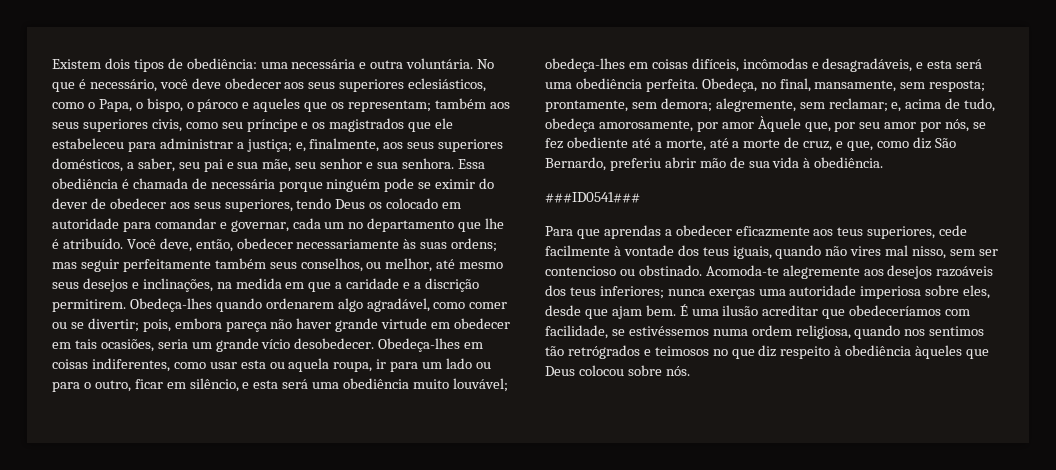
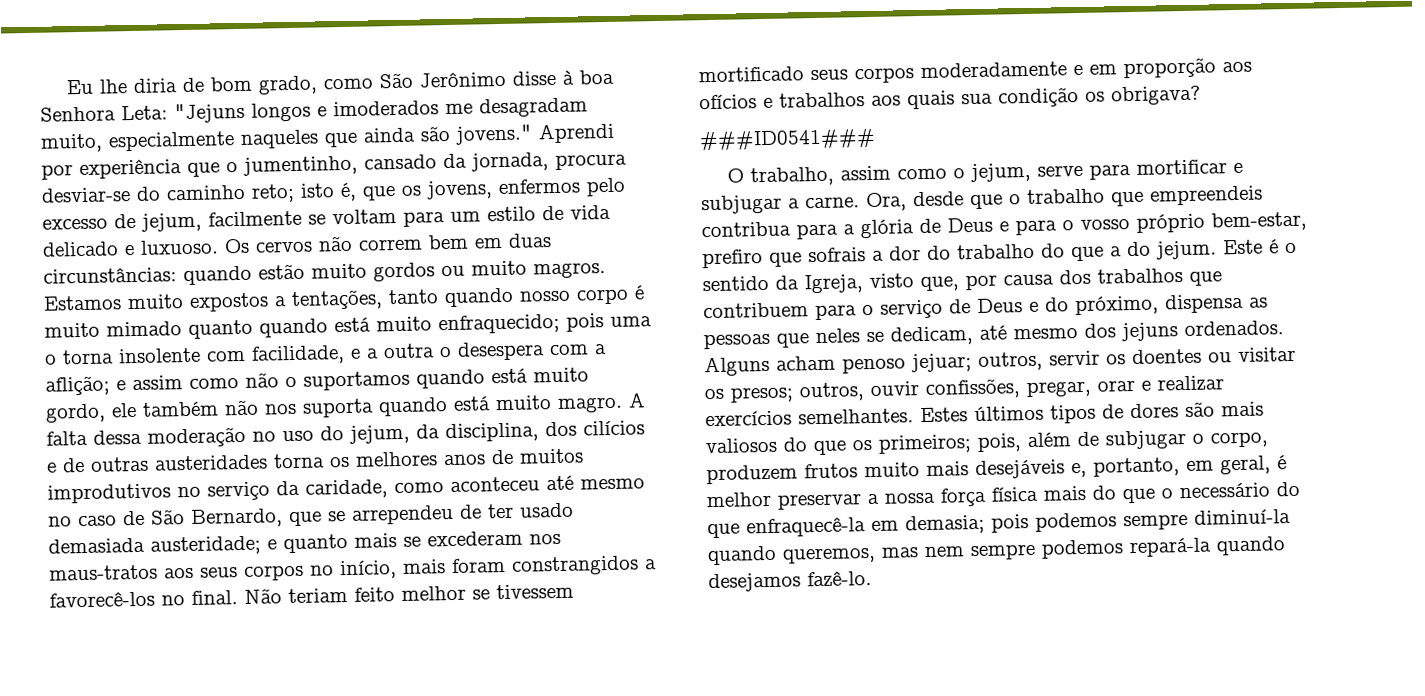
[52,58,495,72] [52,78,487,92] [52,98,510,112] [52,118,454,132] [52,138,504,152] [52,158,485,172] [52,178,495,192] [52,198,462,212] [52,218,505,232] [52,238,498,252] [52,258,504,272] [52,278,479,292] [52,298,508,312] [52,318,511,332] [52,338,484,352] [52,358,491,372] [52,378,508,392] [545,58,983,72] [545,78,986,92] [545,98,996,112] [545,116,987,132] [545,137,956,151] [545,157,884,171] [545,192,640,203] [545,225,968,239] [545,245,998,259] [545,265,994,279] [545,285,991,299] [545,304,971,319] [545,325,985,339] [545,345,990,359] [545,365,690,376] Existem dois tipos de obediência: uma necessária e outra voluntária. No que é necessário, você deve obedecer aos seus superiores eclesiásticos, como o Papa, o bispo, o pároco e aqueles que os representam; também aos seus superiores civis, como seu príncipe e os magistrados que ele estabeleceu para administrar a justiça; e, finalmente, aos seus superiores domésticos, a saber, seu pai e sua mãe, seu senhor e sua senhora. Essa obediência é chamada de necessária porque ninguém pode se eximir do dever de obedecer aos seus superiores, tendo Deus os colocado em autoridade para comandar e governar, cada um no departamento que lhe é atribuído. Você deve, então, obedecer necessariamente às suas ordens; mas seguir perfeitamente também seus conselhos, ou melhor, até mesmo seus desejos e inclinações, na medida em que a caridade e a discrição permitirem. Obedeça-lhes quando ordenarem algo agradável, como comer ou se divertir; pois, embora pareça não haver grande virtude em obedecer em tais ocasiões, seria um grande vício desobedecer. Obedeça-lhes em coisas indiferentes, como usar esta ou aquela roupa, ir para um lado ou para o outro, ficar em silêncio, e esta será uma obediência muito louvável; obedeça-lhes em coisas difíceis, incômodas e desagradáveis, e esta será uma obediência perfeita. Obedeça, no final, mansamente, sem resposta; prontamente, sem demora; alegremente, sem reclamar; e, acima de tudo, obedeça amorosamente, por amor Àquele que, por seu amor por nós, se fez obediente até a morte, até a morte de cruz, e que, como diz São Bernardo, preferiu abrir mão de sua vida à obediência. // ###ID0541### // Para que aprendas a obedecer eficazmente aos teus superiores, cede facilmente à vontade dos teus iguais, quando não vires mal nisso, sem ser contencioso ou obstinado. Acomoda-te alegremente aos desejos razoáveis dos teus inferiores; nunca exerças uma autoridade imperiosa sobre eles, desde que ajam bem. É uma ilusão acreditar que obedeceríamos com facilidade, se estivéssemos numa ordem religiosa, quando nos sentimos tão retrógrados e teimosos no que diz respeito à obediência àqueles que Deus colocou sobre nós. -> [65,69,614,95] [40,97,588,124] [40,122,615,153] [41,152,627,180] [41,177,626,203] [42,204,611,232] [42,233,552,257] [43,260,606,286] [43,285,645,312] [44,313,652,339] [45,341,607,365] [45,367,589,396] [45,392,646,423] [46,420,645,448] [47,448,584,473] [47,475,645,504] [48,502,574,528] [48,530,561,556] [49,555,657,581] [49,583,574,608] [698,57,1252,84] [699,85,1201,110] [699,127,876,152] [726,159,1243,187] [701,185,1263,215] [701,211,1307,240] [702,239,1297,269] [702,268,1222,294] [703,293,1268,321] [703,320,1284,350] [704,346,1296,377] [704,375,1224,403] [705,401,1264,427] [705,430,1268,456] [706,455,1287,485] [706,481,1300,510] [707,509,1291,539] [707,536,1286,566] [708,570,872,593] Eu lhe diria de bom grado, como São Jerônimo disse à boa Senhora Leta: "Jejuns longos e imoderados me desagradam muito, especialmente naqueles que ainda são jovens." Aprendi por experiência que o jumentinho, cansado da jornada, procura desviar-se do caminho reto; isto é, que os jovens, enfermos pelo excesso de jejum, facilmente se voltam para um estilo de vida delicado e luxuoso. Os cervos não correm bem em duas circunstâncias: quando estão muito gordos ou muito magros. Estamos muito expostos a tentações, tanto quando nosso corpo é muito mimado quanto quando está muito enfraquecido; pois uma o torna insolente com facilidade, e a outra o desespera com a aflição; e assim como não o suportamos quando está muito gordo, ele também não nos suporta quando está muito magro. A falta dessa moderação no uso do jejum, da disciplina, dos cilícios e de outras austeridades torna os melhores anos de muitos improdutivos no serviço da caridade, como aconteceu até mesmo no caso de São Bernardo, que se arrependeu de ter usado demasiada austeridade; e quanto mais se excederam nos maus-tratos aos seus corpos no início, mais foram constrangidos a favorecê-los no final. Não teriam feito melhor se tivessem mortificado seus corpos moderadamente e em proporção aos ofícios e trabalhos aos quais sua condição os obrigava? // ###ID0541### // O trabalho, assim como o jejum, serve para mortificar e subjugar a carne. Ora, desde que o trabalho que empreendeis contribua para a glória de Deus e para o vosso próprio bem-estar, prefiro que sofrais a dor do trabalho do que a do jejum. Este é o sentido da Igreja, visto que, por causa dos trabalhos que contribuem para o serviço de Deus e do próximo, dispensa as pessoas que neles se dedicam, até mesmo dos jejuns ordenados. Alguns acham penoso jejuar; outros, servir os doentes ou visitar os presos; outros, ouvir confissões, pregar, orar e realizar exercícios semelhantes. Estes últimos tipos de dores são mais valiosos do que os primeiros; pois, além de subjugar o corpo, produzem frutos muito mais desejáveis e, portanto, em geral, é melhor preservar a nossa força física mais do que o necessário do que enfraquecê-la em demasia; pois podemos sempre diminuí-la quando queremos, mas nem sempre podemos repará-la quando desejamos fazê-lo.

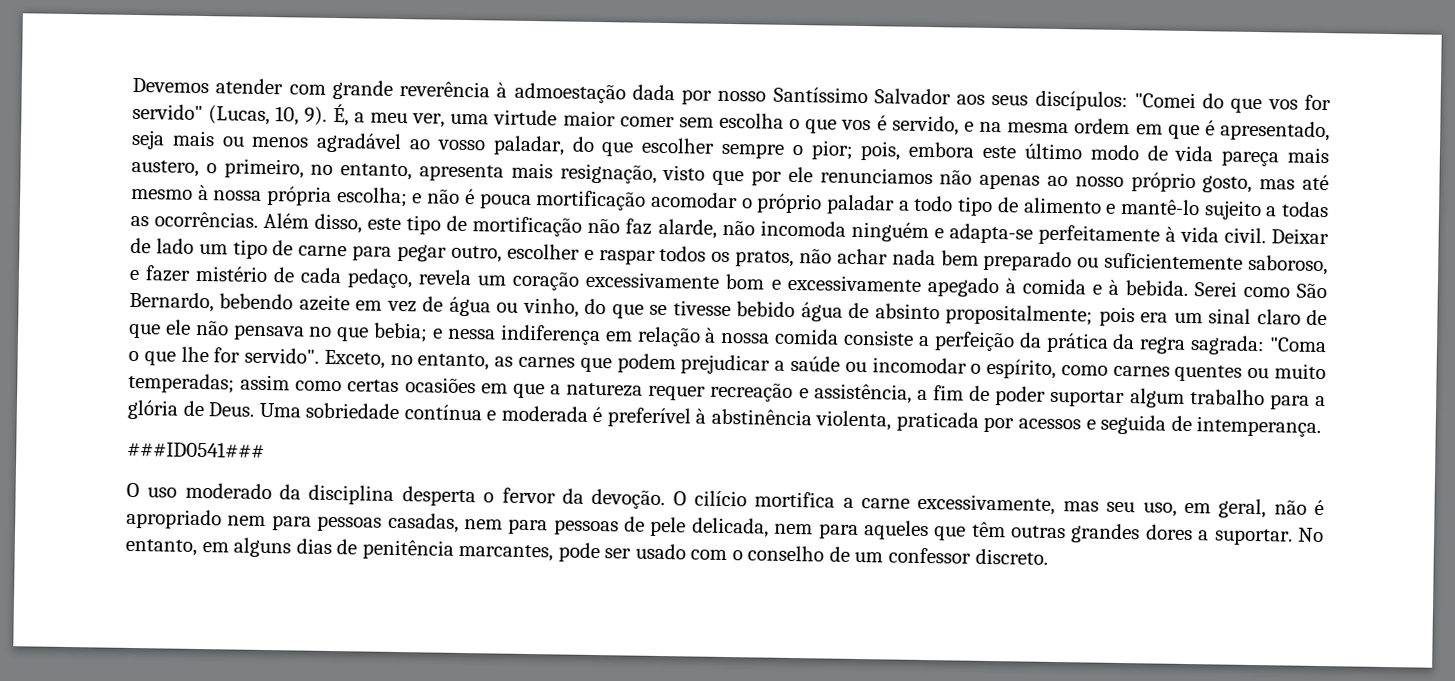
[65,69,614,95] [40,97,588,124] [40,122,615,153] [41,152,627,180] [41,177,626,203] [42,204,611,232] [42,233,552,257] [43,260,606,286] [43,285,645,312] [44,313,652,339] [45,341,607,365] [45,367,589,396] [45,392,646,423] [46,420,645,448] [47,448,584,473] [47,475,645,504] [48,502,574,528] [48,530,561,556] [49,555,657,581] [49,583,574,608] [698,57,1252,84] [699,85,1201,110] [699,127,876,152] [726,159,1243,187] [701,185,1263,215] [701,211,1307,240] [702,239,1297,269] [702,268,1222,294] [703,293,1268,321] [703,320,1284,350] [704,346,1296,377] [704,375,1224,403] [705,401,1264,427] [705,430,1268,456] [706,455,1287,485] [706,481,1300,510] [707,509,1291,539] [707,536,1286,566] [708,570,872,593] Eu lhe diria de bom grado, como São Jerônimo disse à boa Senhora Leta: "Jejuns longos e imoderados me desagradam muito, especialmente naqueles que ainda são jovens." Aprendi por experiência que o jumentinho, cansado da jornada, procura desviar-se do caminho reto; isto é, que os jovens, enfermos pelo excesso de jejum, facilmente se voltam para um estilo de vida delicado e luxuoso. Os cervos não correm bem em duas circunstâncias: quando estão muito gordos ou muito magros. Estamos muito expostos a tentações, tanto quando nosso corpo é muito mimado quanto quando está muito enfraquecido; pois uma o torna insolente com facilidade, e a outra o desespera com a aflição; e assim como não o suportamos quando está muito gordo, ele também não nos suporta quando está muito magro. A falta dessa moderação no uso do jejum, da disciplina, dos cilícios e de outras austeridades torna os melhores anos de muitos improdutivos no serviço da caridade, como aconteceu até mesmo no caso de São Bernardo, que se arrependeu de ter usado demasiada austeridade; e quanto mais se excederam nos maus-tratos aos seus corpos no início, mais foram constrangidos a favorecê-los no final. Não teriam feito melhor se tivessem mortificado seus corpos moderadamente e em proporção aos ofícios e trabalhos aos quais sua condição os obrigava? // ###ID0541### // O trabalho, assim como o jejum, serve para mortificar e subjugar a carne. Ora, desde que o trabalho que empreendeis contribua para a glória de Deus e para o vosso próprio bem-estar, prefiro que sofrais a dor do trabalho do que a do jejum. Este é o sentido da Igreja, visto que, por causa dos trabalhos que contribuem para o serviço de Deus e do próximo, dispensa as pessoas que neles se dedicam, até mesmo dos jejuns ordenados. Alguns acham penoso jejuar; outros, servir os doentes ou visitar os presos; outros, ouvir confissões, pregar, orar e realizar exercícios semelhantes. Estes últimos tipos de dores são mais valiosos do que os primeiros; pois, além de subjugar o corpo, produzem frutos muito mais desejáveis e, portanto, em geral, é melhor preservar a nossa força física mais do que o necessário do que enfraquecê-la em demasia; pois podemos sempre diminuí-la quando queremos, mas nem sempre podemos repará-la quando desejamos fazê-lo. -> [132,77,1332,114] [132,103,1331,142] [131,129,1330,167] [131,158,1329,193] [131,184,1329,221] [130,211,1329,246] [130,237,1328,276] [129,265,1327,299] [129,291,1328,327] [128,319,1327,356] [128,346,1326,382] [128,372,1326,410] [127,399,1322,438] [127,440,265,458] [126,482,1324,519] [126,508,1324,546] [125,537,1048,565] Devemos atender com grande reverência à admoestação dada por nosso Santíssimo Salvador aos seus discípulos: "Comei do que vos for servido" (Lucas, 10, 9). É, a meu ver, uma virtude maior comer sem escolha o que vos é servido, e na mesma ordem em que é apresentado, seja mais ou menos agradável ao vosso paladar, do que escolher sempre o pior; pois, embora este último modo de vida pareça mais austero, o primeiro, no entanto, apresenta mais resignação, visto que por ele renunciamos não apenas ao nosso próprio gosto, mas até mesmo à nossa própria escolha; e não é pouca mortificação acomodar o próprio paladar a todo tipo de alimento e mantê-lo sujeito a todas as ocorrências. Além disso, este tipo de mortificação não faz alarde, não incomoda ninguém e adapta-se perfeitamente à vida civil. Deixar de lado um tipo de carne para pegar outro, escolher e raspar todos os pratos, não achar nada bem preparado ou suficientemente saboroso, e fazer mistério de cada pedaço, revela um coração excessivamente bom e excessivamente apegado à comida e à bebida. Serei como São Bernardo, bebendo azeite em vez de água ou vinho, do que se tivesse bebido água de absinto propositalmente; pois era um sinal claro de que ele não pensava no que bebia; e nessa indiferença em relação à nossa comida consiste a perfeição da prática da regra sagrada: "Coma o que lhe for servido". Exceto, no entanto, as carnes que podem prejudicar a saúde ou incomodar o espírito, como carnes quentes ou muito temperadas; assim como certas ocasiões em que a natureza requer recreação e assistência, a fim de poder suportar algum trabalho para a glória de Deus. Uma sobriedade contínua e moderada é preferível à abstinência violenta, praticada por acessos e seguida de intemperança. // ###ID0541### // O uso moderado da disciplina desperta o fervor da devoção. O cilício mortifica a carne excessivamente, mas seu uso, em geral, não é apropriado nem para pessoas casadas, nem para pessoas de pele delicada, nem para aqueles que têm outras grandes dores a suportar. No entanto, em alguns dias de penitência marcantes, pode ser usado com o conselho de um confessor discreto.

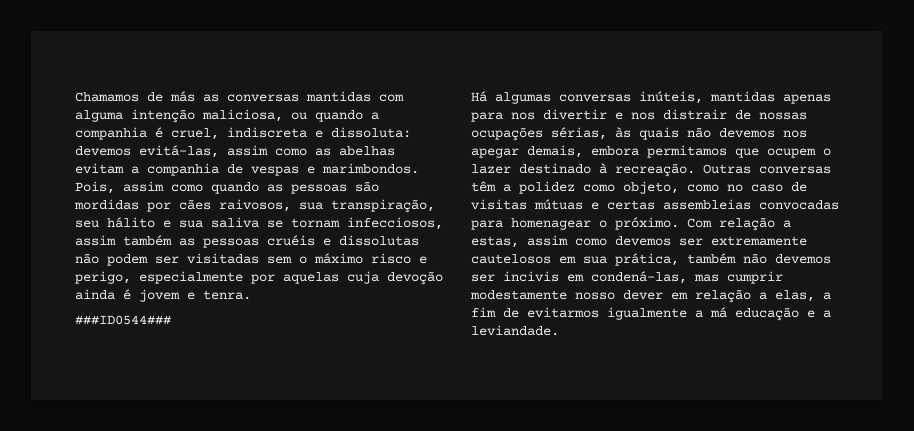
[132,77,1332,114] [132,103,1331,142] [131,129,1330,167] [131,158,1329,193] [131,184,1329,221] [130,211,1329,246] [130,237,1328,276] [129,265,1327,299] [129,291,1328,327] [128,319,1327,356] [128,346,1326,382] [128,372,1326,410] [127,399,1322,438] [127,440,265,458] [126,482,1324,519] [126,508,1324,546] [125,537,1048,565] Devemos atender com grande reverência à admoestação dada por nosso Santíssimo Salvador aos seus discípulos: "Comei do que vos for servido" (Lucas, 10, 9). É, a meu ver, uma virtude maior comer sem escolha o que vos é servido, e na mesma ordem em que é apresentado, seja mais ou menos agradável ao vosso paladar, do que escolher sempre o pior; pois, embora este último modo de vida pareça mais austero, o primeiro, no entanto, apresenta mais resignação, visto que por ele renunciamos não apenas ao nosso próprio gosto, mas até mesmo à nossa própria escolha; e não é pouca mortificação acomodar o próprio paladar a todo tipo de alimento e mantê-lo sujeito a todas as ocorrências. Além disso, este tipo de mortificação não faz alarde, não incomoda ninguém e adapta-se perfeitamente à vida civil. Deixar de lado um tipo de carne para pegar outro, escolher e raspar todos os pratos, não achar nada bem preparado ou suficientemente saboroso, e fazer mistério de cada pedaço, revela um coração excessivamente bom e excessivamente apegado à comida e à bebida. Serei como São Bernardo, bebendo azeite em vez de água ou vinho, do que se tivesse bebido água de absinto propositalmente; pois era um sinal claro de que ele não pensava no que bebia; e nessa indiferença em relação à nossa comida consiste a perfeição da prática da regra sagrada: "Coma o que lhe for servido". Exceto, no entanto, as carnes que podem prejudicar a saúde ou incomodar o espírito, como carnes quentes ou muito temperadas; assim como certas ocasiões em que a natureza requer recreação e assistência, a fim de poder suportar algum trabalho para a glória de Deus. Uma sobriedade contínua e moderada é preferível à abstinência violenta, praticada por acessos e seguida de intemperança. // ###ID0541### // O uso moderado da disciplina desperta o fervor da devoção. O cilício mortifica a carne excessivamente, mas seu uso, em geral, não é apropriado nem para pessoas casadas, nem para pessoas de pele delicada, nem para aqueles que têm outras grandes dores a suportar. No entanto, em alguns dias de penitência marcantes, pode ser usado com o conselho de um confessor discreto. -> [75,91,404,102] [75,109,379,123] [75,127,411,140] [75,145,395,158] [75,163,419,176] [75,181,379,194] [74,199,435,213] [75,217,443,230] [75,235,419,248] [75,253,427,266] [75,271,443,285] [75,289,251,302] [75,315,171,325] [471,91,831,104] [471,109,807,122] [471,127,807,141] [471,145,831,158] [471,163,831,177] [471,181,807,194] [471,199,839,210] [471,217,791,231] [471,235,807,248] [471,253,831,266] [471,271,783,284] [470,289,831,303] [471,307,831,321] [471,325,559,336] Chamamos de más as conversas mantidas com alguma intenção maliciosa, ou quando a companhia é cruel, indiscreta e dissoluta: devemos evitá-las, assim como as abelhas evitam a companhia de vespas e marimbondos. Pois, assim como quando as pessoas são mordidas por cães raivosos, sua transpiração, seu hálito e sua saliva se tornam infecciosos, assim também as pessoas cruéis e dissolutas não podem ser visitadas sem o máximo risco e perigo, especialmente por aquelas cuja devoção ainda é jovem e tenra. // ###ID0544### // Há algumas conversas inúteis, mantidas apenas para nos divertir e nos distrair de nossas ocupações sérias, às quais não devemos nos apegar demais, embora permitamos que ocupem o lazer destinado à recreação. Outras conversas têm a polidez como objeto, como no caso de visitas mútuas e certas assembleias convocadas para homenagear o próximo. Com relação a estas, assim como devemos ser extremamente cautelosos em sua prática, também não devemos ser incivis em condená-las, mas cumprir modestamente nosso dever em relação a elas, a fim de evitarmos igualmente a má educação e a leviandade.

